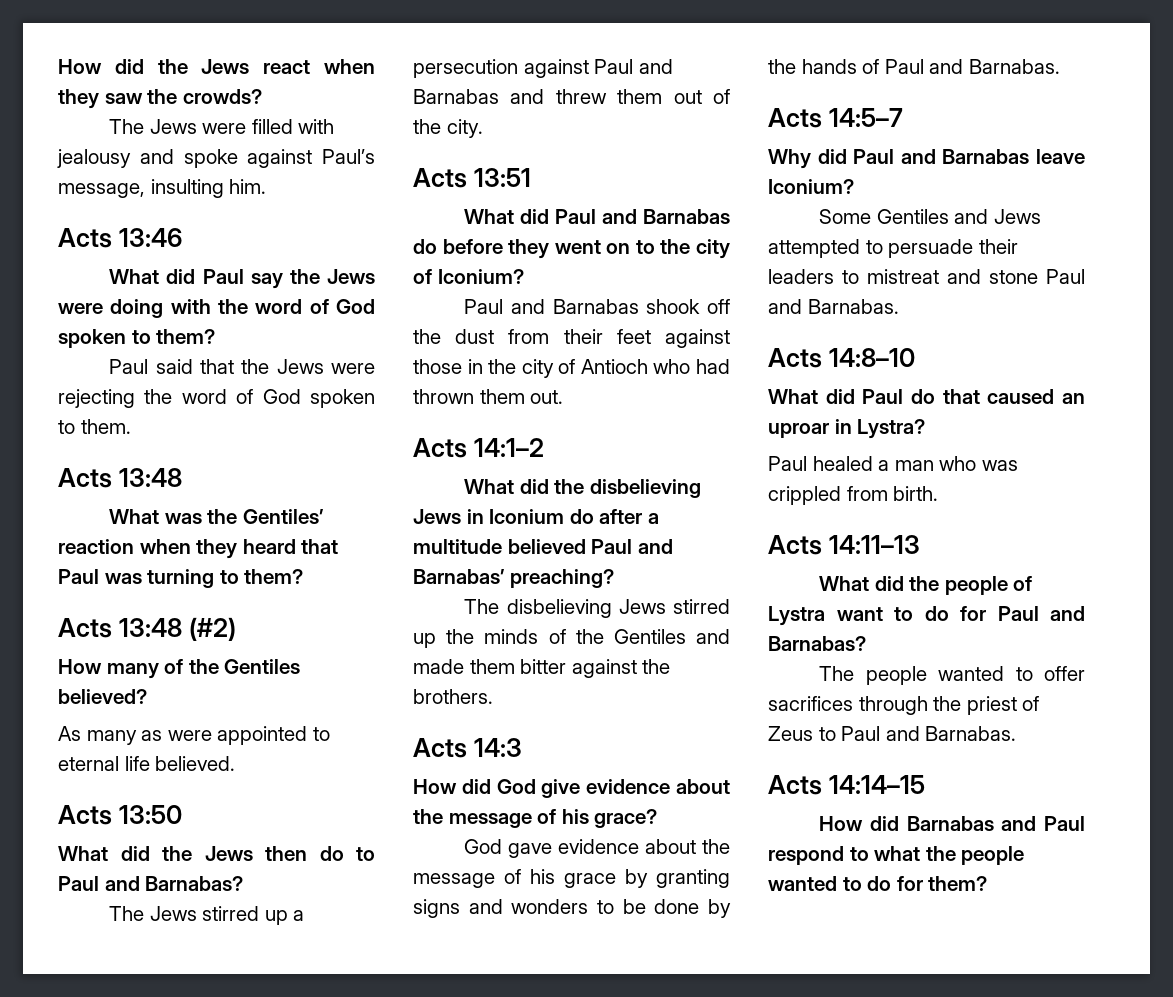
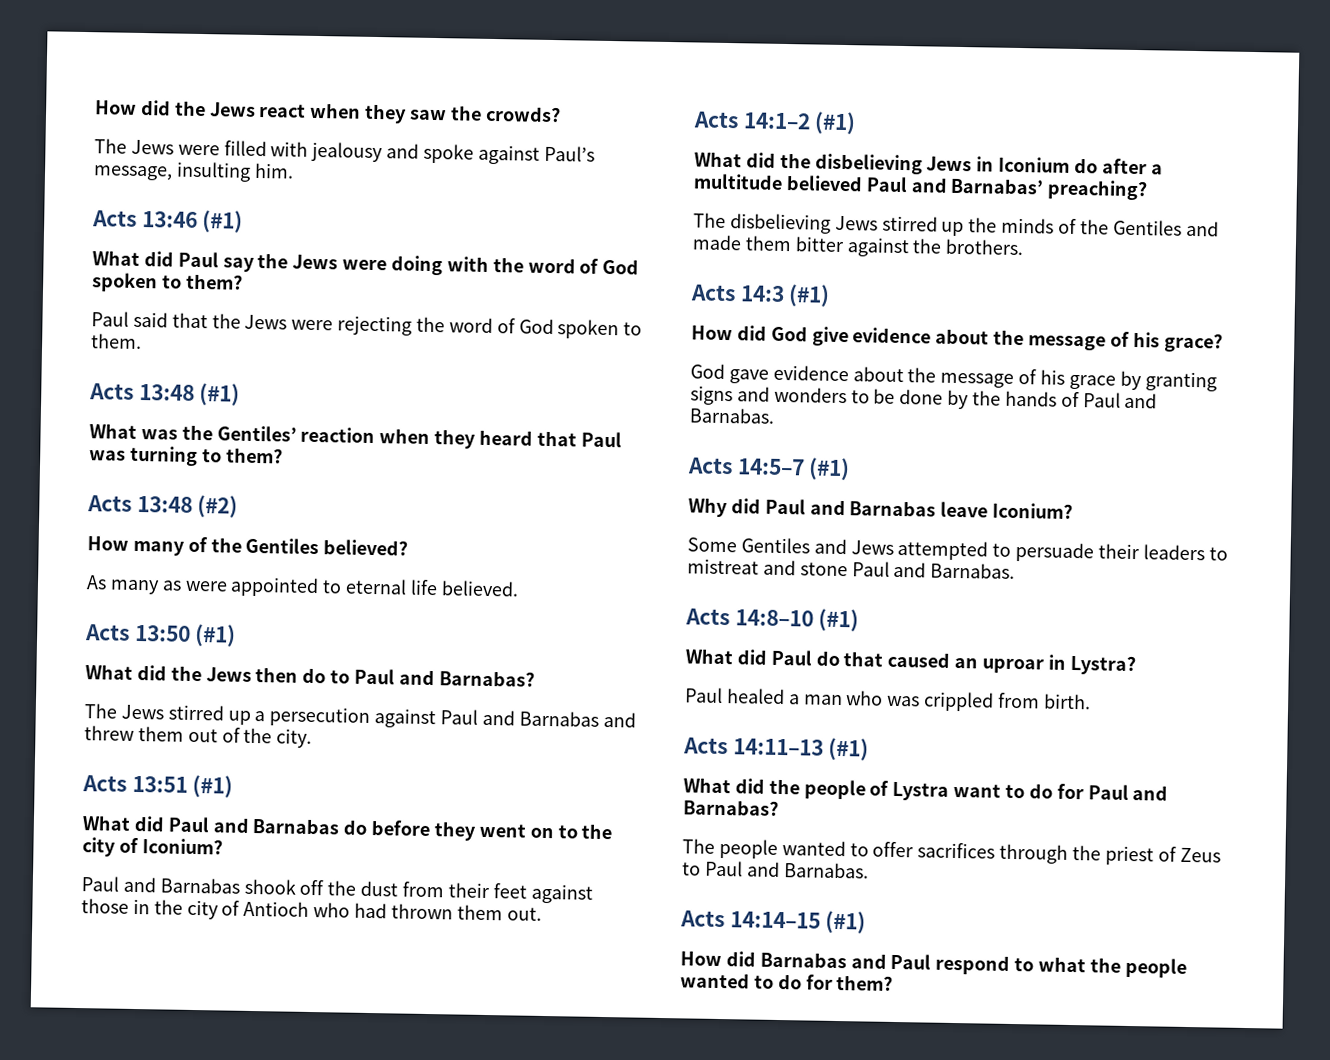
(182, 237) none -> [202,210,244,233] (#1)
(182, 477) none -> [199,383,241,406] (#1)
(182, 814) none -> [194,623,237,647] (#1)
(531, 177) none -> [192,774,234,798] (#1)
(544, 447) none -> [814,111,857,135] (#1)
(522, 747) none -> [788,284,831,307] (#1)
(903, 117) none -> [808,457,851,481] (#1)
(915, 357) none -> [818,608,860,632] (#1)
(920, 544) none -> [828,737,870,761] (#1)
(925, 784) none -> [825,910,867,934] (#1)

